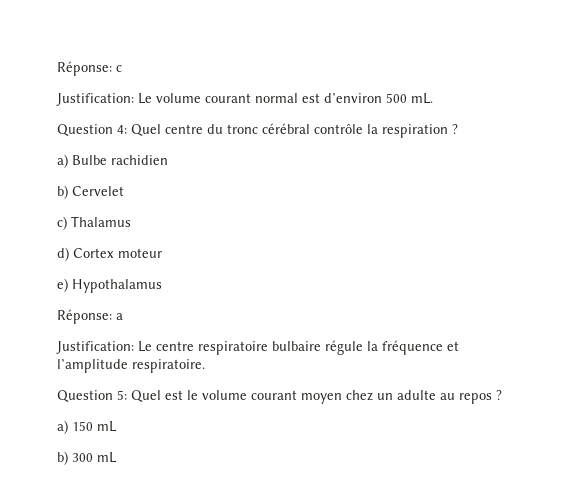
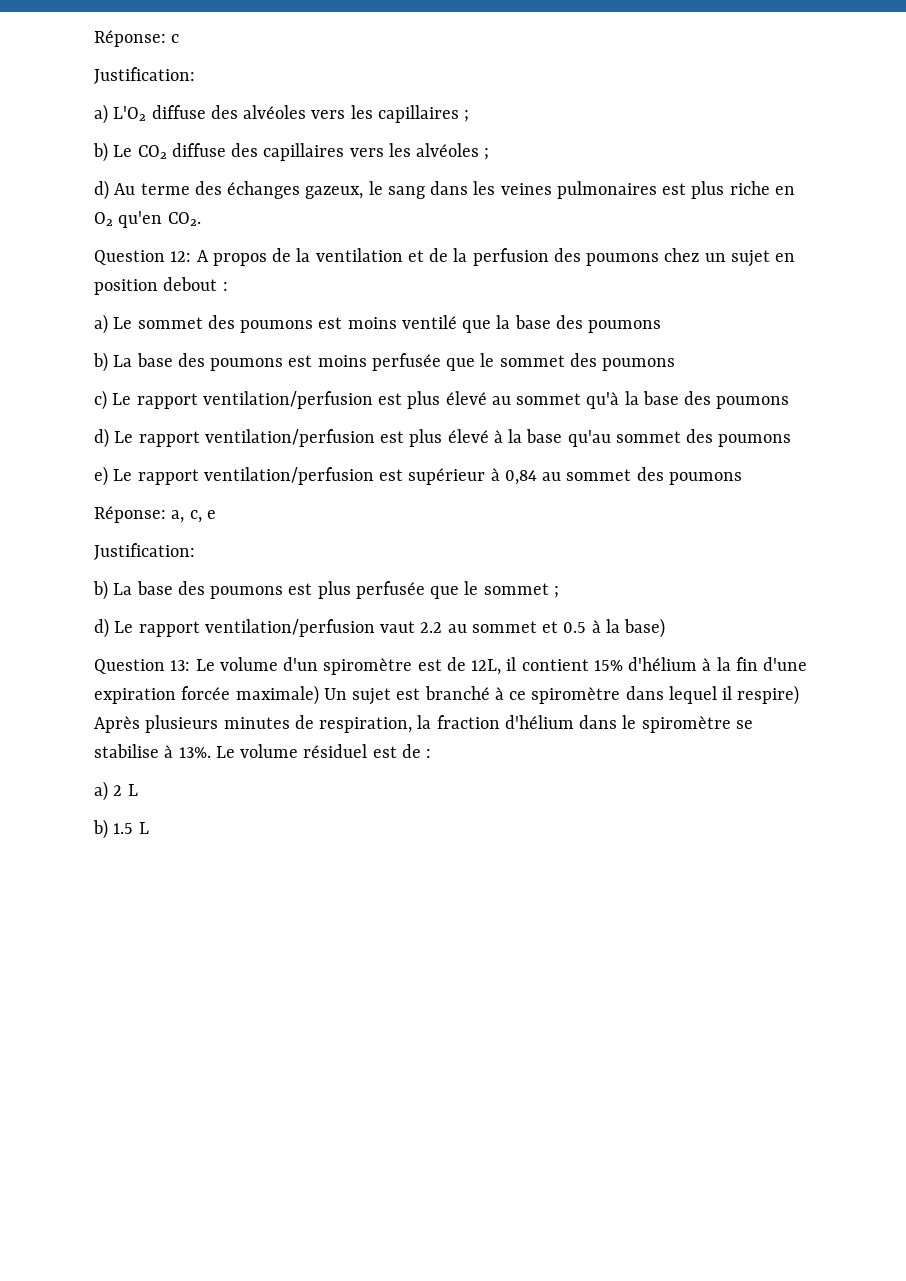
[138,93,433,104] [57,123,458,138] [57,154,168,168] [57,185,124,199] [57,216,131,230] [57,247,162,261] [57,278,162,293] [57,309,123,324] [56,340,459,355] [57,359,205,373] [57,390,502,404] [57,420,116,434] [57,451,116,465] Le volume courant normal est d’environ 500 mL. // Question 4: Quel centre du tronc cérébral contrôle la respiration ? // a) Bulbe rachidien // b) Cervelet // c) Thalamus // d) Cortex moteur // e) Hypothalamus // Réponse: a // Justification: Le centre respiratoire bulbaire régule la fréquence et l’amplitude respiratoire. // Question 5: Quel est le volume courant moyen chez un adulte au repos ? // a) 150 mL // b) 300 mL -> [94,104,470,124] [93,142,490,162] [94,180,795,200] [94,211,201,228] [94,248,796,267] [94,277,228,295] [94,314,662,334] [93,352,676,372] [94,390,790,410] [94,428,792,448] [94,466,742,486] [94,506,216,523] [94,543,195,560] [93,580,559,600] [94,618,666,638] [94,657,808,675] [94,685,800,705] [94,715,753,733] [94,744,432,758] [94,781,138,801] [93,819,149,839] // a) L'O₂ diffuse des alvéoles vers les capillaires ; // b) Le CO₂ diffuse des capillaires vers les alvéoles ; // d) Au terme des échanges gazeux, le sang dans les veines pulmonaires est plus riche en O₂ qu'en CO₂. // Question 12: A propos de la ventilation et de la perfusion des poumons chez un sujet en position debout : // a) Le sommet des poumons est moins ventilé que la base des poumons // b) La base des poumons est moins perfusée que le sommet des poumons // c) Le rapport ventilation/perfusion est plus élevé au sommet qu'à la base des poumons // d) Le rapport ventilation/perfusion est plus élevé à la base qu'au sommet des poumons // e) Le rapport ventilation/perfusion est supérieur à 0,84 au sommet des poumons // Réponse: a, c, e // Justification: // b) La base des poumons est plus perfusée que le sommet ; // d) Le rapport ventilation/perfusion vaut 2.2 au sommet et 0.5 à la base) // Question 13: Le volume d'un spiromètre est de 12L, il contient 15% d'hélium à la fin d'une expiration forcée maximale) Un sujet est branché à ce spiromètre dans lequel il respire) Après plusieurs minutes de respiration, la fraction d'hélium dans le spiromètre se stabilise à 13%. Le volume résiduel est de : // a) 2 L // b) 1.5 L

